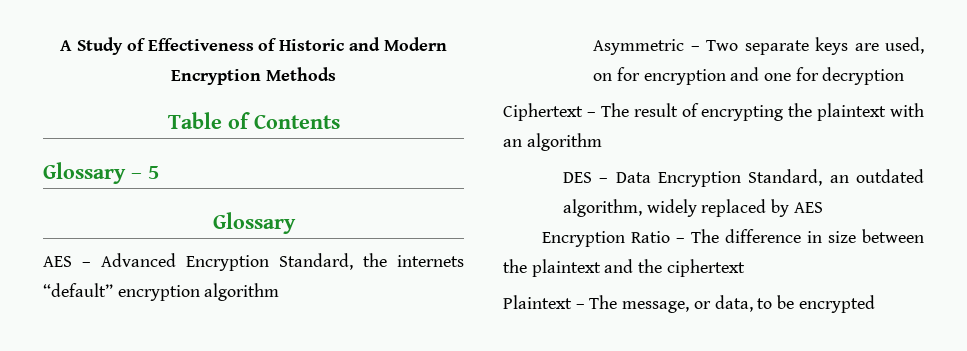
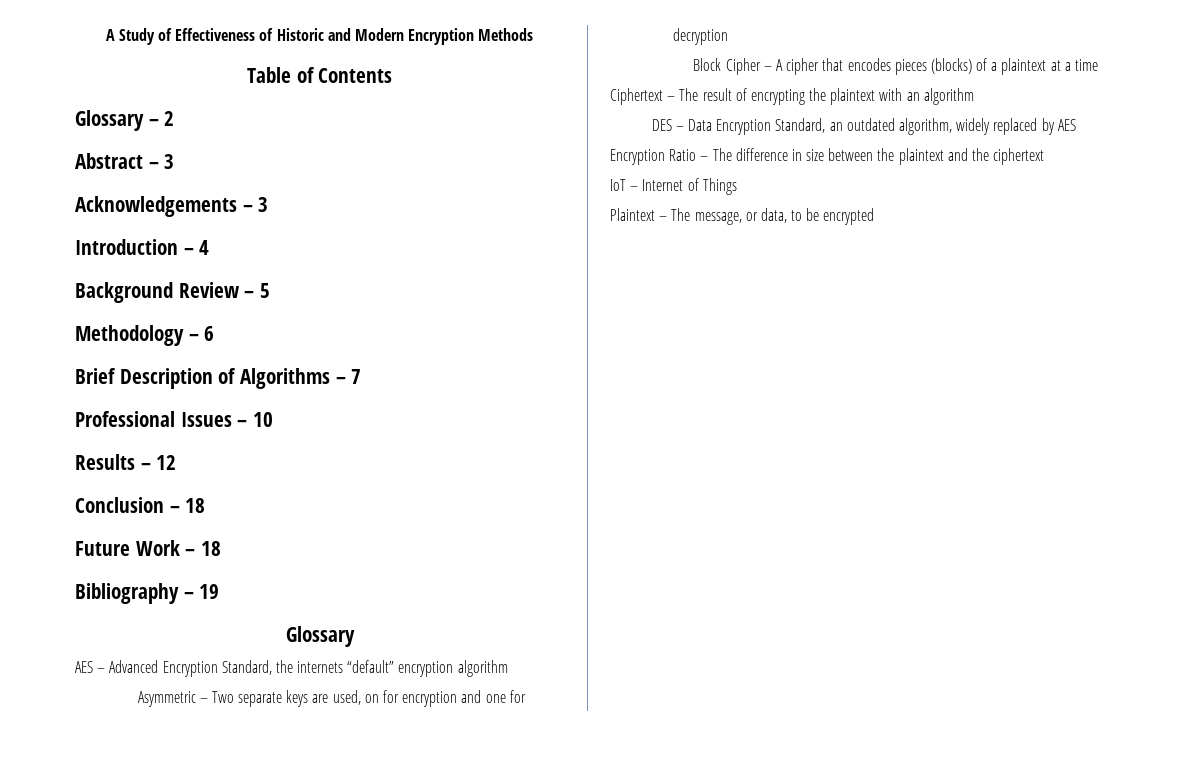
[148,166,159,179] 5 -> [164,111,175,126] [75,153,175,169] [75,196,269,217] [75,239,210,255] [75,282,271,303] [75,325,215,346] [75,368,362,389] [75,411,274,427] [75,454,177,470] [75,497,206,513] [75,540,222,556] [75,583,220,604] 2 // Abstract – 3 // Acknowledgements – 3 // Introduction – 4 // Background Review – 5 // Methodology – 6 // Brief Description of Algorithms – 7 // Professional Issues – 10 // Results – 12 // Conclusion – 18 // Future Work – 18 // Bibliography – 19
(905, 76) none -> [693,58,1099,75] // Block Cipher – A cipher that encodes pieces (blocks) of a plaintext at a time
(745, 268) none -> [610,178,737,195] // IoT – Internet of Things

